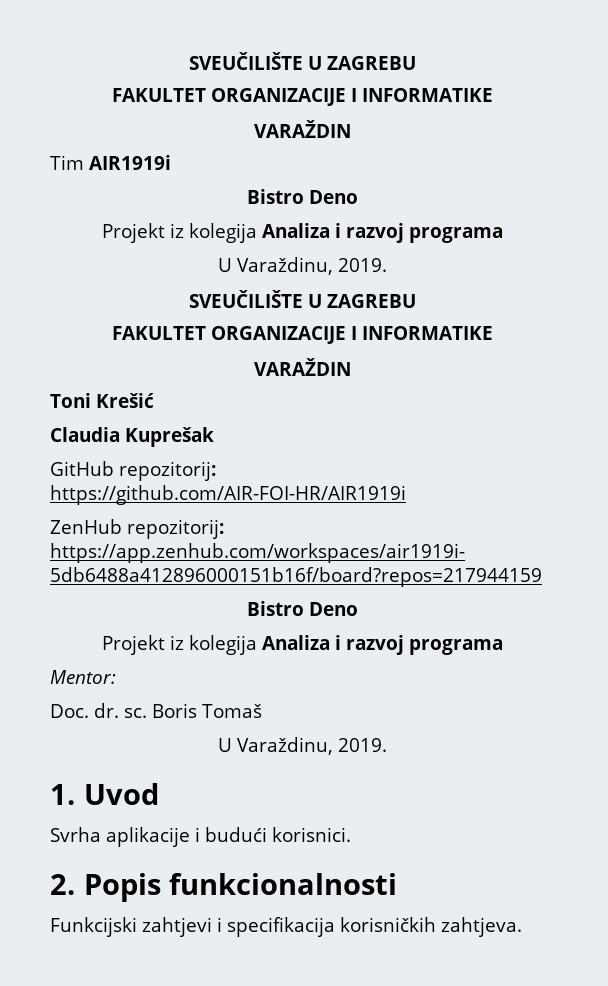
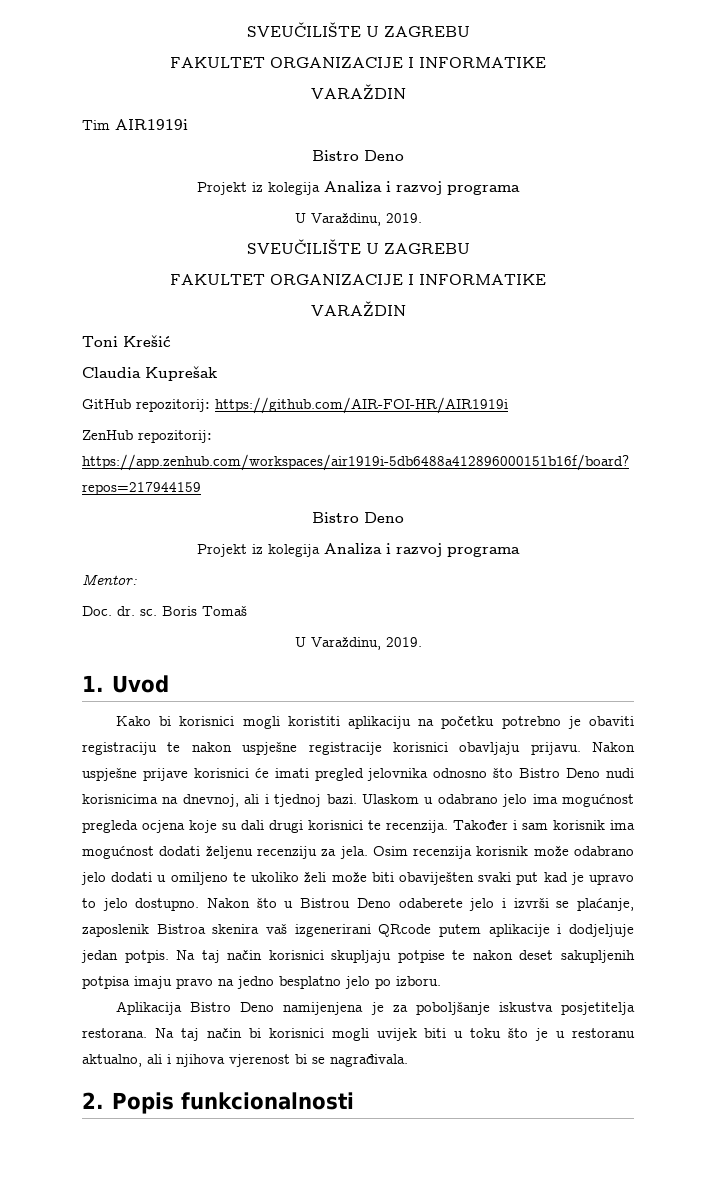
[50,827,351,847] [50,873,398,902] [50,917,522,937] Svrha aplikacije i budući korisnici. // 2. Popis funkcionalnosti // Funkcijski zahtjevi i specifikacija korisničkih zahtjeva. -> [116,716,634,729] [82,742,635,755] [82,768,635,781] [82,794,635,807] [82,820,635,833] [82,846,634,859] [81,872,634,885] [82,898,634,911] [82,924,634,937] [81,950,635,963] [82,976,441,989] [116,1001,635,1015] [82,1028,636,1041] [82,1054,408,1067] [82,1092,354,1114] Kako bi korisnici mogli koristiti aplikaciju na početku potrebno je obaviti registraciju te nakon uspješne registracije korisnici obavljaju prijavu. Nakon uspješne prijave korisnici će imati pregled jelovnika odnosno što Bistro Deno nudi korisnicima na dnevnoj, ali i tjednoj bazi. Ulaskom u odabrano jelo ima mogućnost pregleda ocjena koje su dali drugi korisnici te recenzija. Također i sam korisnik ima mogućnost dodati željenu recenziju za jela. Osim recenzija korisnik može odabrano jelo dodati u omiljeno te ukoliko želi može biti obaviješten svaki put kad je upravo to jelo dostupno. Nakon što u Bistrou Deno odaberete jelo i izvrši se plaćanje, zaposlenik Bistroa skenira vaš izgenerirani QRcode putem aplikacije i dodjeljuje jedan potpis. Na taj način korisnici skupljaju potpise te nakon deset sakupljenih potpisa imaju pravo na jedno besplatno jelo po izboru. // Aplikacija Bistro Deno namijenjena je za poboljšanje iskustva posjetitelja restorana. Na taj način bi korisnici mogli uvijek biti u toku što je u restoranu aktualno, ali i njihova vjerenost bi se nagrađivala. // 2. Popis funkcionalnosti

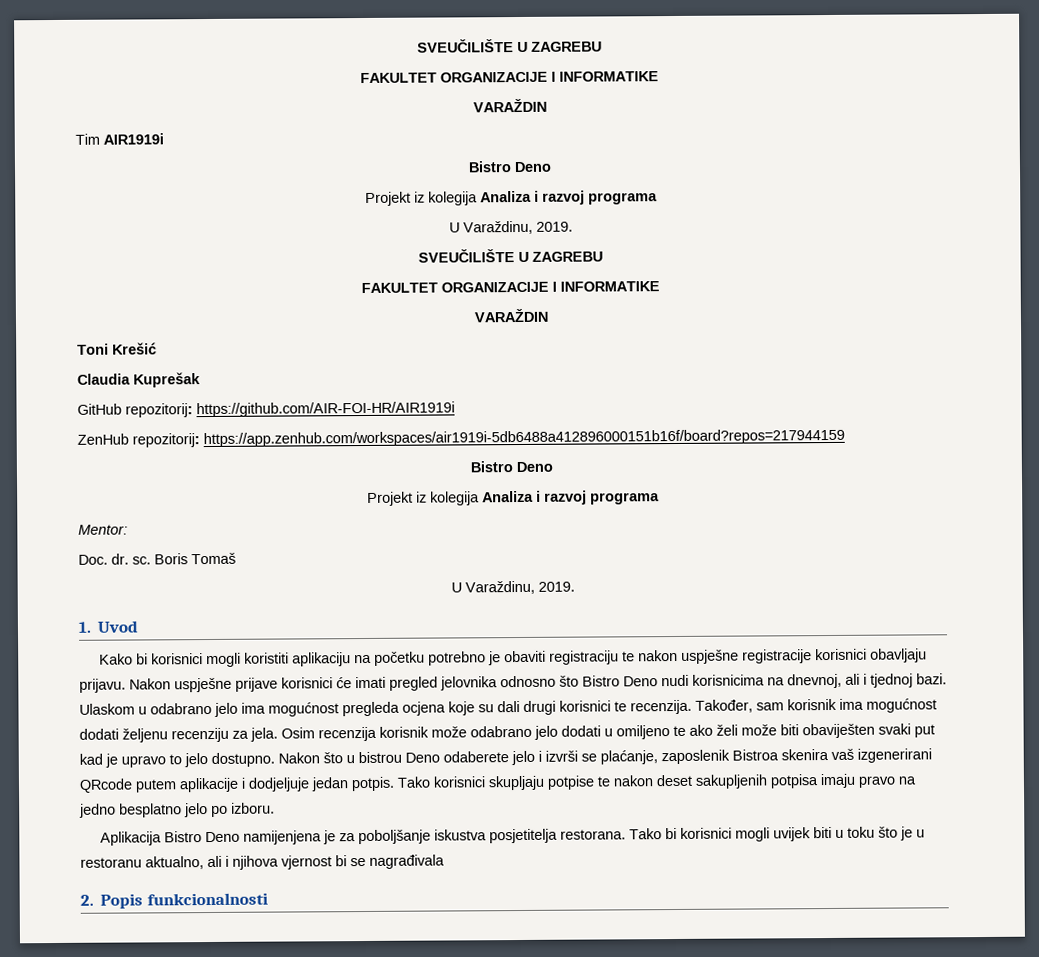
[453,820,517,830] Također i -> [695,699,753,713] Također,
[251,872,300,882] ukoliko -> [689,724,713,736] ako
[300,898,351,908] Bistrou -> [358,751,402,764] bistrou
[176,950,263,963] Na taj način -> [397,776,430,788] Tako
[154,1028,242,1041] Na taj način -> [629,828,663,840] Tako
[229,1054,290,1067] vjerenost -> [281,855,332,870] vjernost
[330,1054,408,1067] nagrađivala. -> [369,854,445,869] nagrađivala

